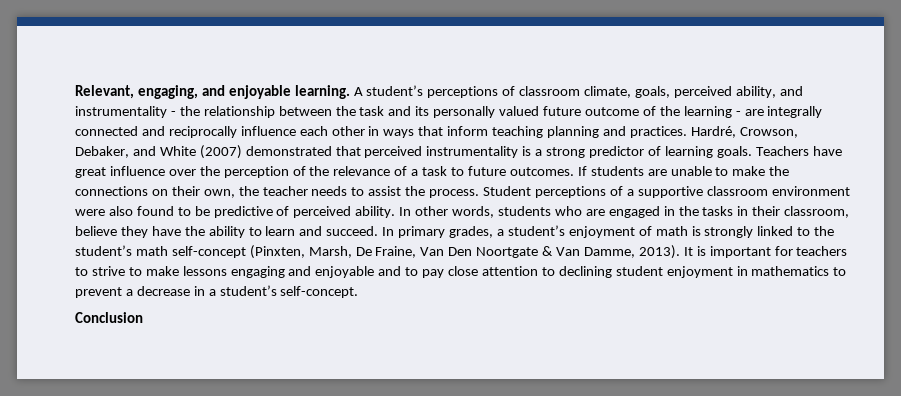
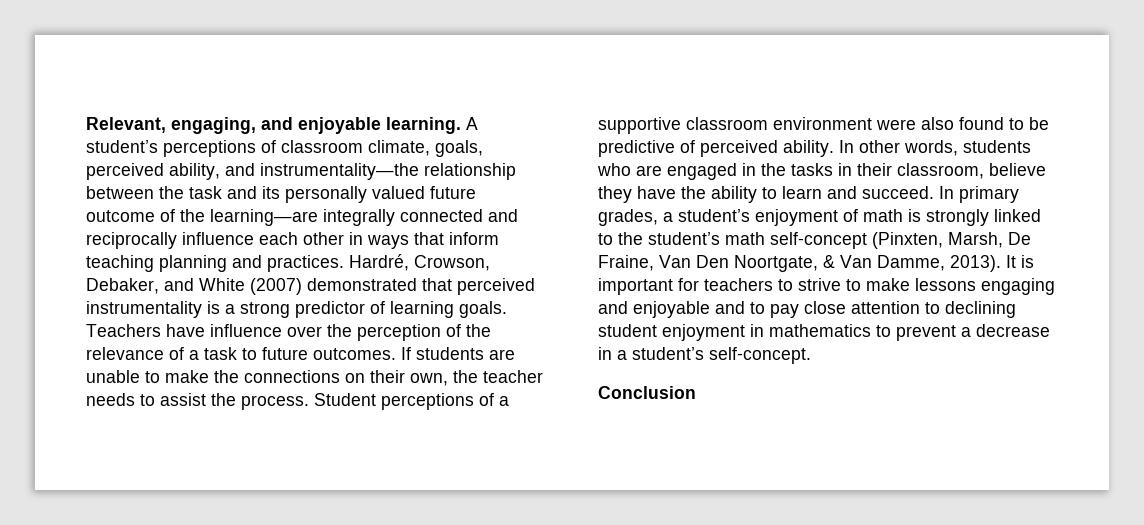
[75,106,200,118] instrumentality - the -> [260,163,419,180] instrumentality—the
[683,106,764,118] learning - are -> [210,209,318,226] learning—are
[75,167,106,178] great -> (205, 330) none
[476,247,539,258] Noortgate -> [734,255,818,272] Noortgate,

